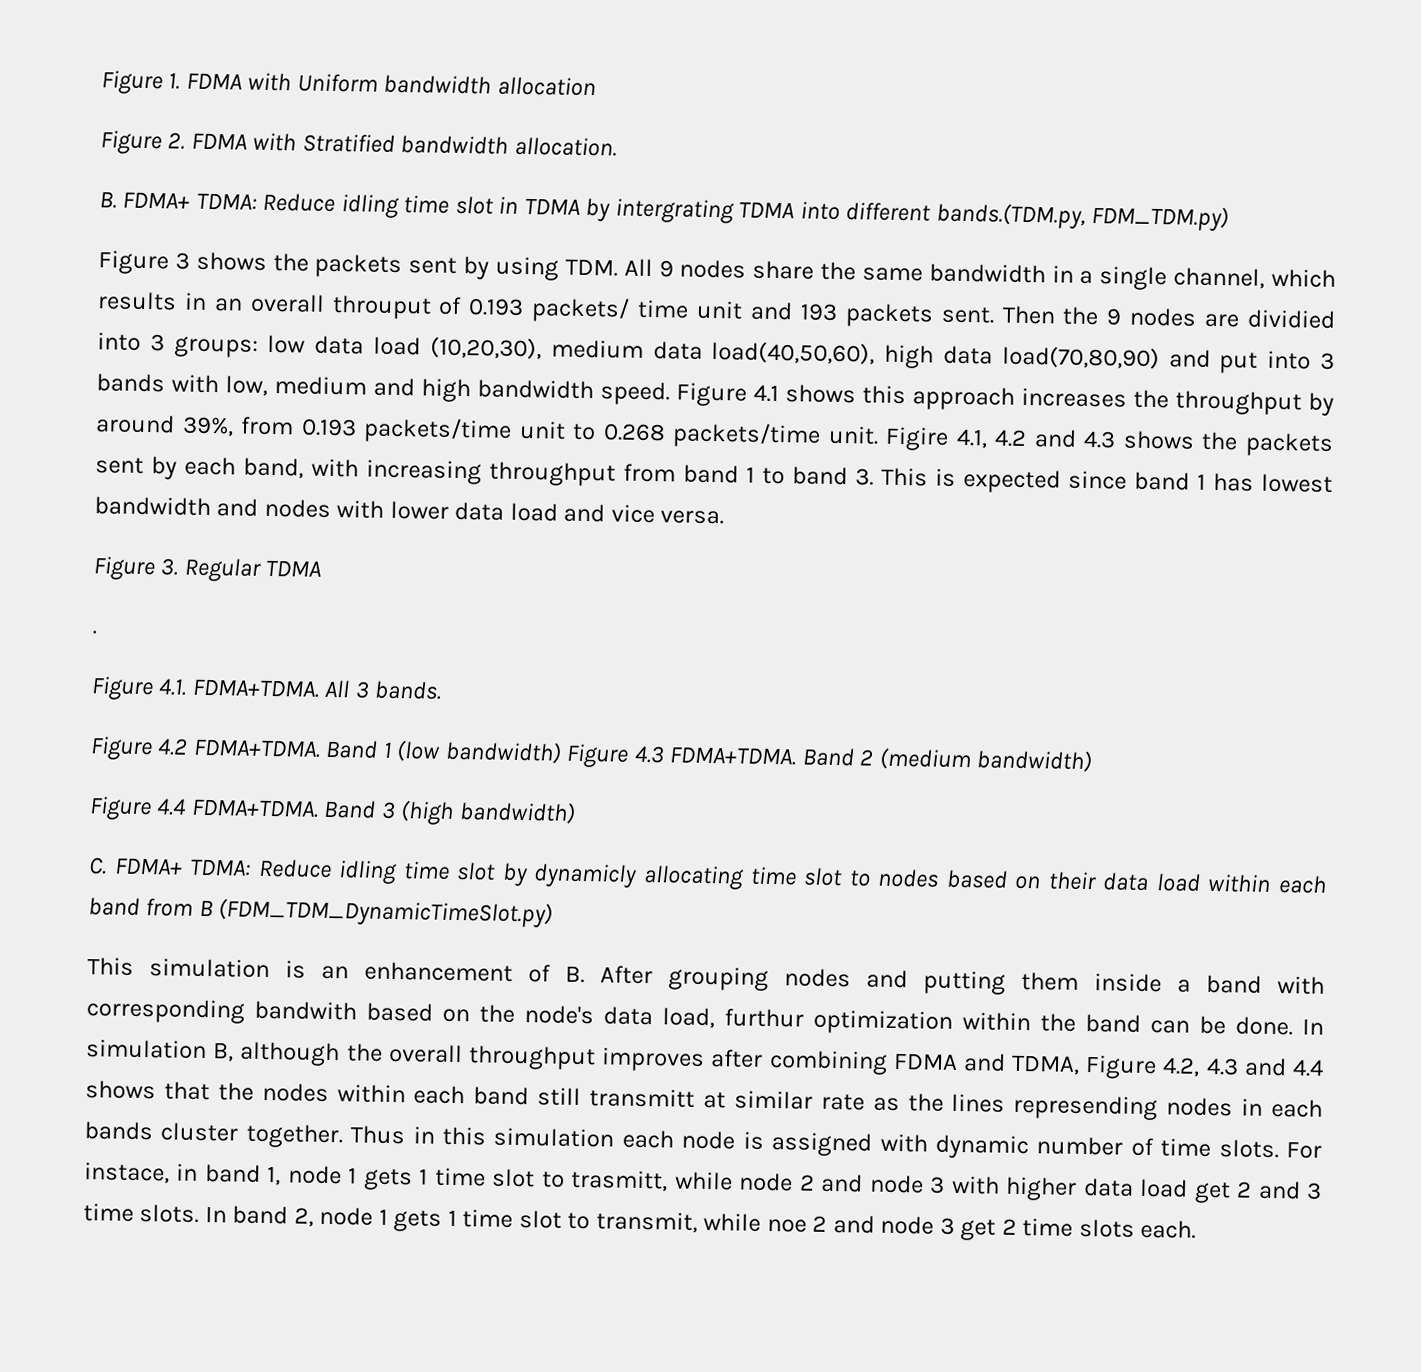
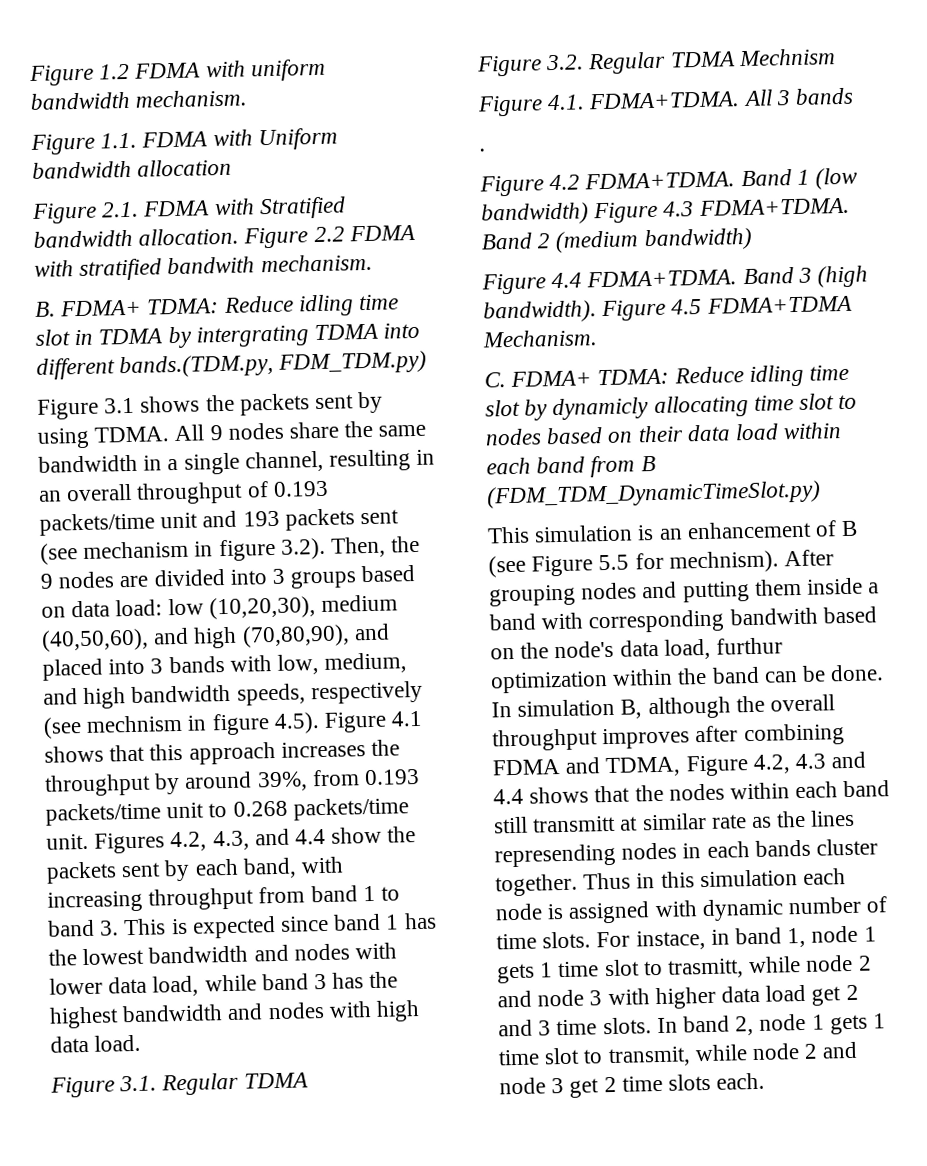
[101,70,181,95] Figure 1. -> [29,58,326,86] [30,89,248,110] [30,132,138,155] Figure 1.2 FDMA with uniform bandwidth mechanism. // Figure 1.1.
[167,132,186,150] 2. -> [101,201,140,218] 2.1.
(617, 146) none -> [243,224,416,249] [34,253,373,281] Figure 2.2 FDMA with stratified bandwith mechanism.
[174,252,190,270] 3 -> [104,397,136,414] 3.1
[564,258,618,277] TDM. -> [94,426,170,443] TDMA.
[1271,268,1336,288] [97,291,177,311] which results -> [329,449,412,472] resulting
[331,294,432,320] throuput -> [136,481,244,505] throughput
[531,297,690,323] packets/ time -> [39,512,155,536] packets/time
[940,305,1056,325] sent. Then -> [360,509,400,525] [40,536,387,565] sent (see mechanism in figure 3.2). Then,
[1246,309,1336,329] [97,332,1259,374] dividied into 3 groups: low data load (10,20,30), medium data load(40,50,60), high data load(70,80,90) and put -> [153,564,416,589] [41,594,399,620] [41,623,390,652] [42,658,103,681] divided into 3 groups based on data load: low (10,20,30), medium (40,50,60), and high (70,80,90), and placed
[274,376,367,396] medium -> [324,652,408,674] medium,
[600,381,670,406] speed. -> [236,680,423,706] [43,712,320,739] speeds, respectively (see mechnism in figure 4.5).
(856, 394) none -> [109,744,146,762] that
[885,426,1195,451] Figire 4.1, 4.2 and 4.3 shows -> [94,826,383,854] Figures 4.2, 4.3, and 4.4 show
(1254, 482) none -> [48,949,77,966] the
[509,502,725,525] [93,556,179,581] load and vice versa. // Figure 3. -> [152,971,399,997] [49,1000,421,1029] [50,1034,142,1053] [50,1075,158,1098] load, while band 3 has the highest bandwidth and nodes with high data load. // Figure 3.1.
[92,630,97,635] . -> [476,48,836,77] Figure 3.2. Regular TDMA Mechnism
[374,680,443,700] bands. -> [795,87,855,105] [479,148,486,152] bands // .
[458,801,576,824] bandwidth) -> [483,295,853,324] [482,329,598,348] bandwidth). Figure 4.5 FDMA+TDMA Mechanism.
[565,965,585,984] B. -> [841,520,859,537] [488,550,779,578] B (see Figure 5.5 for mechnism).
[766,1218,807,1233] noe -> [752,1043,801,1061] node

